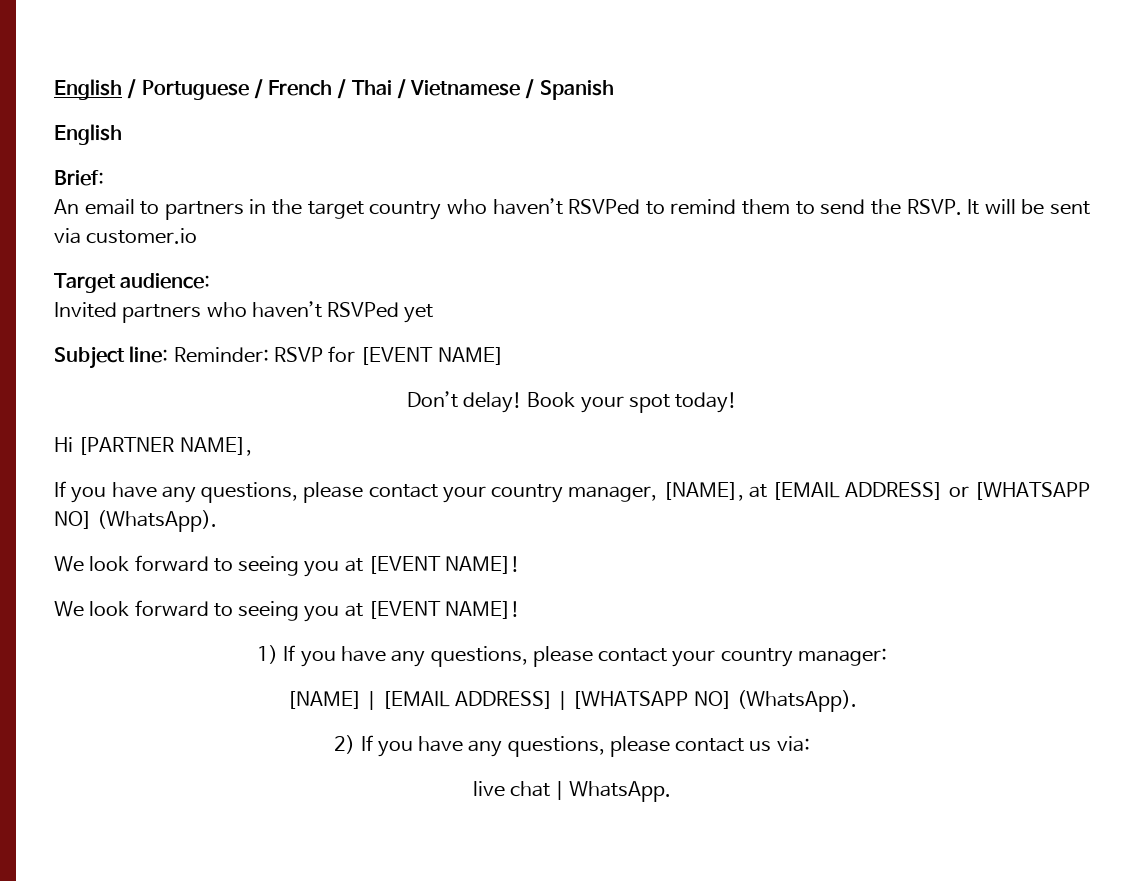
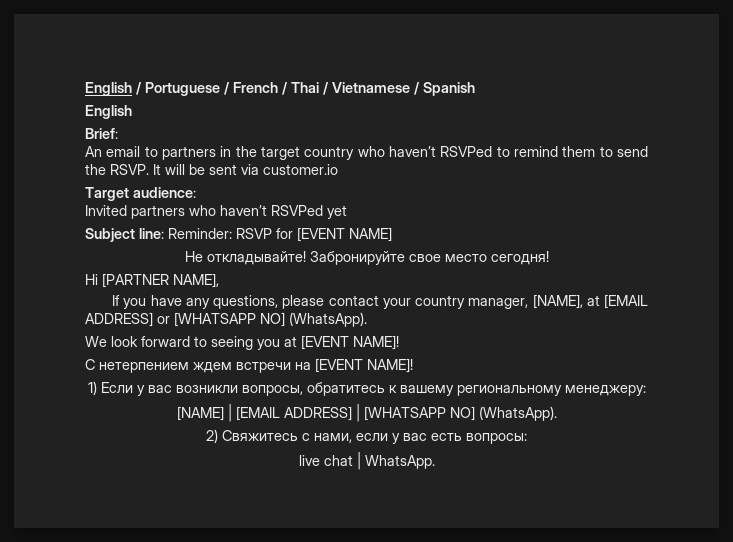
[406,391,738,413] Don’t delay! Book your spot today! -> [184,251,549,265] Не откладывайте! Забронируйте свое место сегодня!
[54,600,521,622] [257,645,887,667] We look forward to seeing you at [EVENT NAME]! // 1) If you have any questions, please contact your country manager: -> [85,358,413,373] [87,381,646,396] С нетерпением ждем встречи на [EVENT NAME]! // 1) Если у вас возникли вопросы, обратитесь к вашему региональному менеджеру:
[360,735,810,757] If you have any questions, please contact us via: -> [222,430,527,444] Свяжитесь с нами, если у вас есть вопросы:

